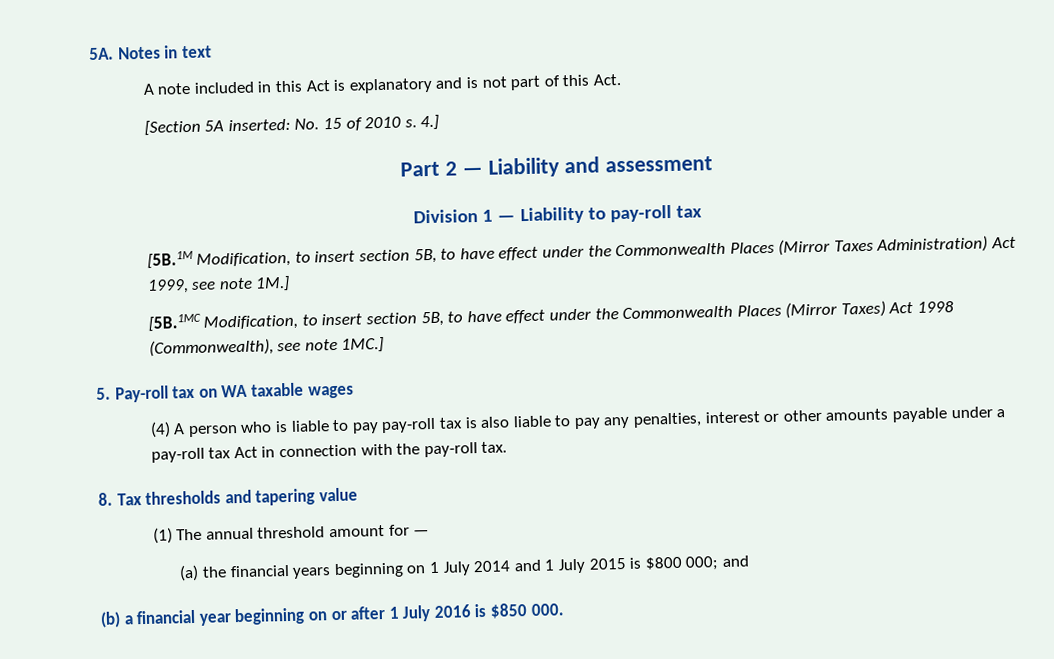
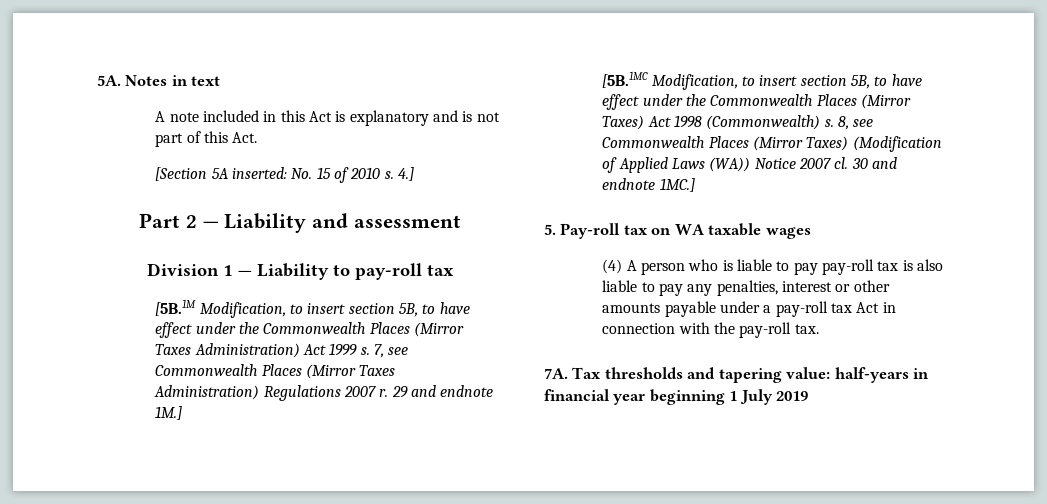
[146,277,253,294] 1999, see note -> [329,343,409,358] [155,364,396,379] [154,385,494,401] 1999 s. 7, see Commonwealth Places (Mirror Taxes Administration) Regulations 2007 r. 29 and endnote
[148,338,338,357] (Commonwealth), see note -> [706,115,874,130] [602,136,942,152] [602,157,898,173] [602,178,656,190] (Commonwealth) s. 8, see Commonwealth Places (Mirror Taxes) (Modification of Applied Laws (WA)) Notice 2007 cl. 30 and endnote
[98,492,113,506] 8. -> [544,368,568,379] 7A.
[318,487,358,502] [152,524,430,544] [179,555,749,582] [100,603,564,628] value // (1) The annual threshold amount for — // (a) the financial years beginning on 1 July 2014 and 1 July 2015 is $800 000; and // (b) a financial year beginning on or after 1 July 2016 is $850 000. -> [786,367,930,383] [544,389,809,405] value: half-years in financial year beginning 1 July 2019

